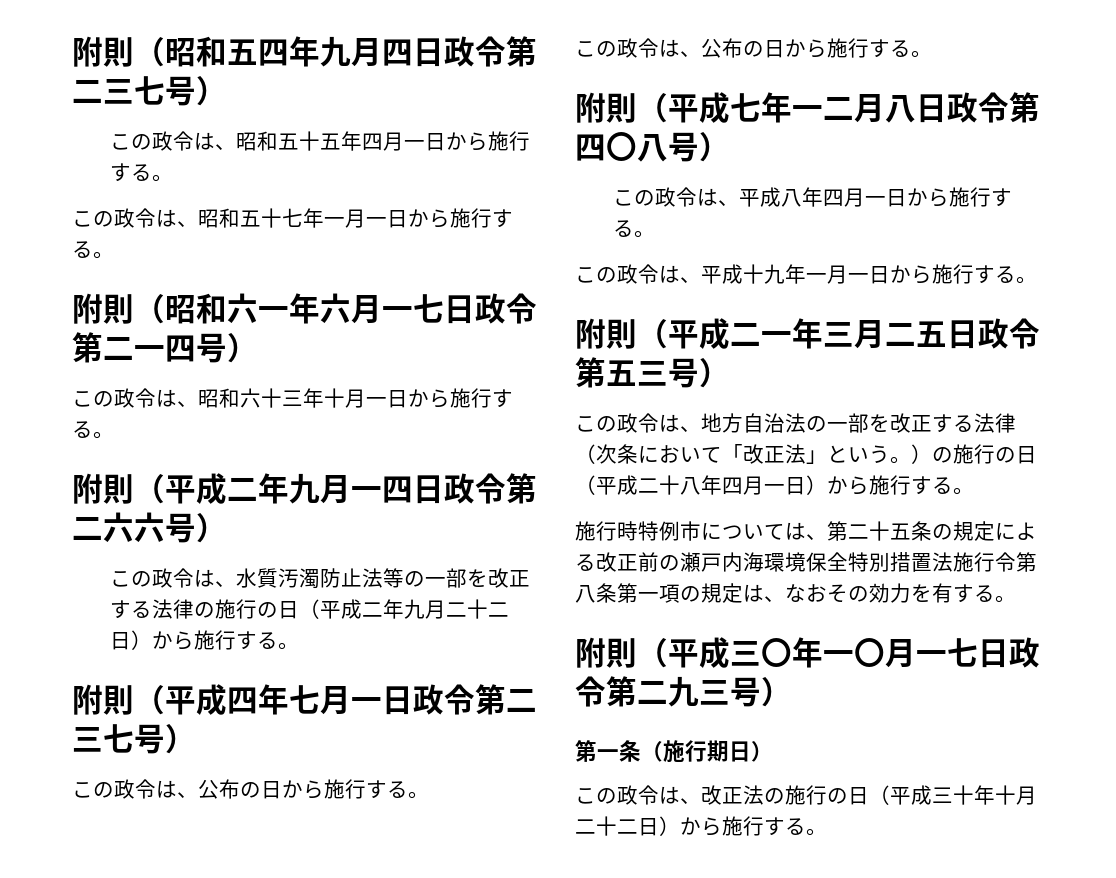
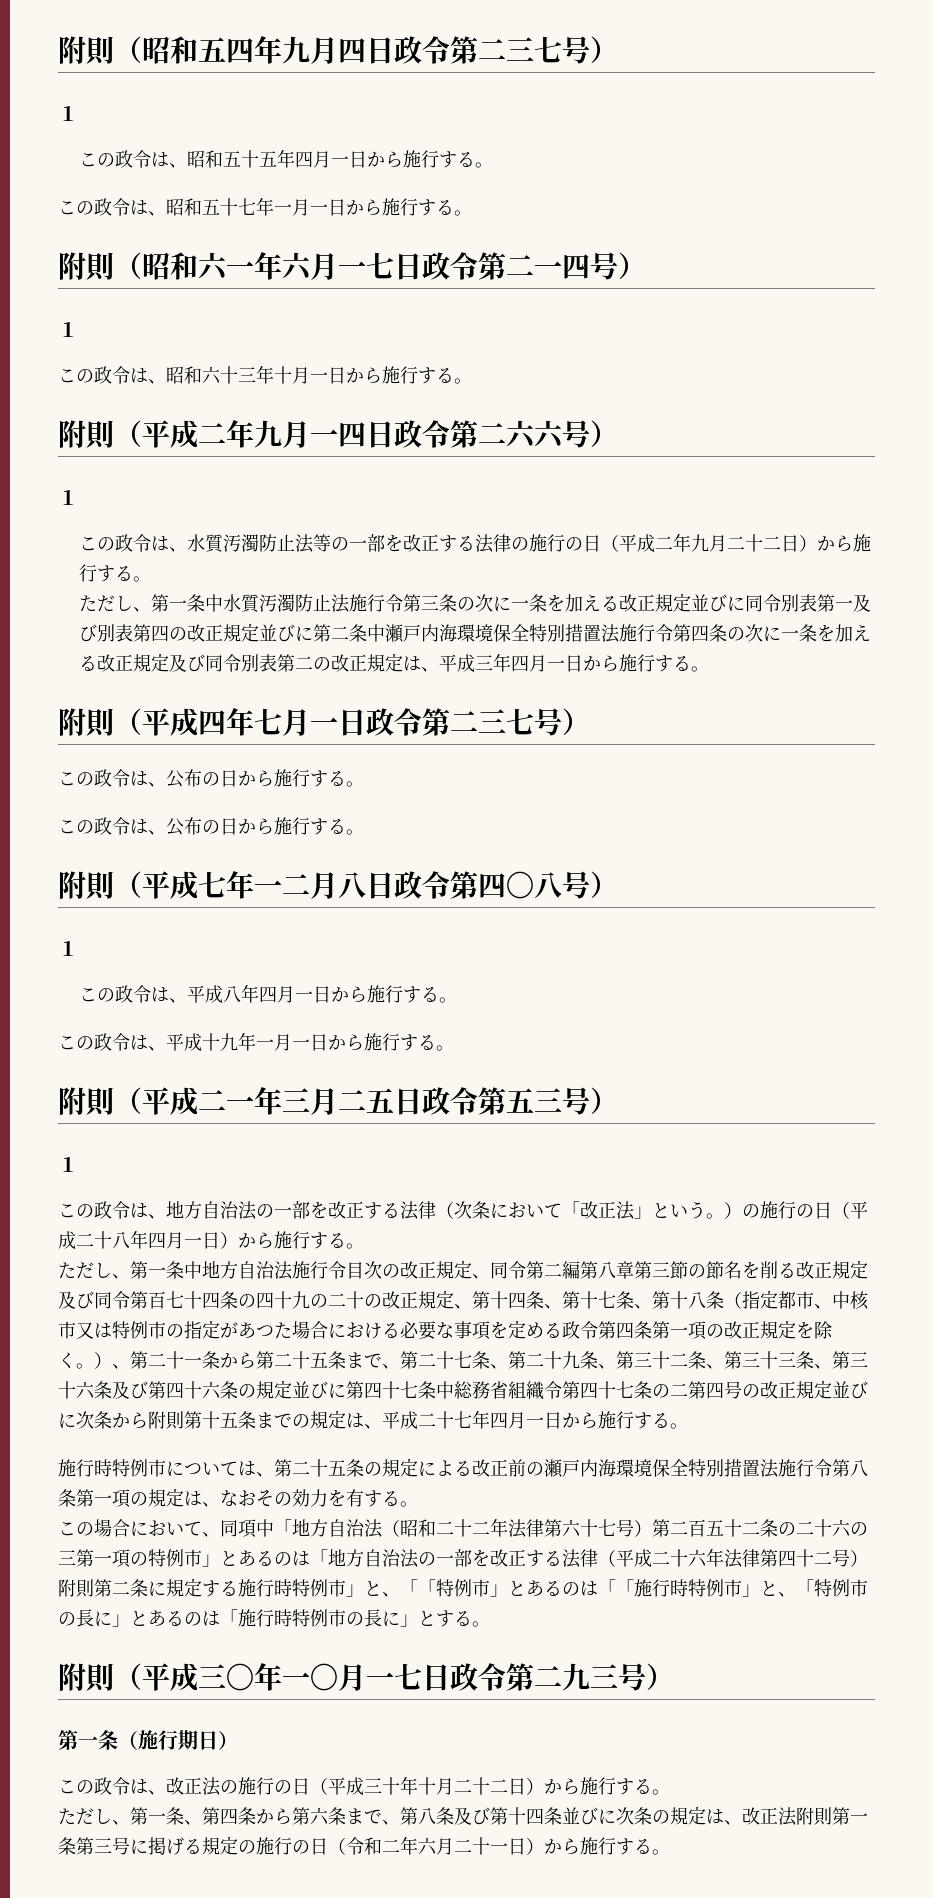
(227, 91) none -> [58,106,78,121] // １
(258, 348) none -> [58,322,78,337] // １
(227, 528) none -> [58,490,78,505] // １
(299, 646) none -> [79,593,872,613] [79,623,872,643] [79,653,710,672] // ただし、第一条中水質汚濁防止法施行令第三条の次に一条を加える改正規定並びに同令別表第一及び別表第四の改正規定並びに第二条中瀬戸内海環境保全特別措置法施行令第四条の次に一条を加える改正規定及び同令別表第二の改正規定は、平成三年四月一日から施行する。
(730, 147) none -> [58,941,78,956] // １
(730, 373) none -> [58,1157,78,1172] // １
(974, 491) none -> [58,1260,868,1280] [58,1290,869,1310] [58,1320,833,1340] [58,1351,868,1369] [58,1380,868,1400] [58,1410,688,1430] // ただし、第一条中地方自治法施行令目次の改正規定、同令第二編第八章第三節の節名を削る改正規定及び同令第百七十四条の四十九の二十の改正規定、第十四条、第十七条、第十八条（指定都市、中核市又は特例市の指定があつた場合における必要な事項を定める政令第四条第一項の改正規定を除く。）、第二十一条から第二十五条まで、第二十七条、第二十九条、第三十二条、第三十三条、第三十六条及び第四十六条の規定並びに第四十七条中総務省組織令第四十七条の二第四号の改正規定並びに次条から附則第十五条までの規定は、平成二十七年四月一日から施行する。
(1016, 599) none -> [58,1518,868,1538] [58,1548,868,1568] [58,1578,868,1598] [58,1609,490,1627] // この場合において、同項中「地方自治法（昭和二十二年法律第六十七号）第二百五十二条の二十六の三第一項の特例市」とあるのは「地方自治法の一部を改正する法律（平成二十六年法律第四十二号）附則第二条に規定する施行時特例市」と、「「特例市」とあるのは「「施行時特例市」と、「特例市の長に」とあるのは「施行時特例市の長に」とする。
(827, 832) none -> [58,1806,868,1826] [58,1836,670,1855] // ただし、第一条、第四条から第六条まで、第八条及び第十四条並びに次条の規定は、改正法附則第一条第三号に掲げる規定の施行の日（令和二年六月二十一日）から施行する。

